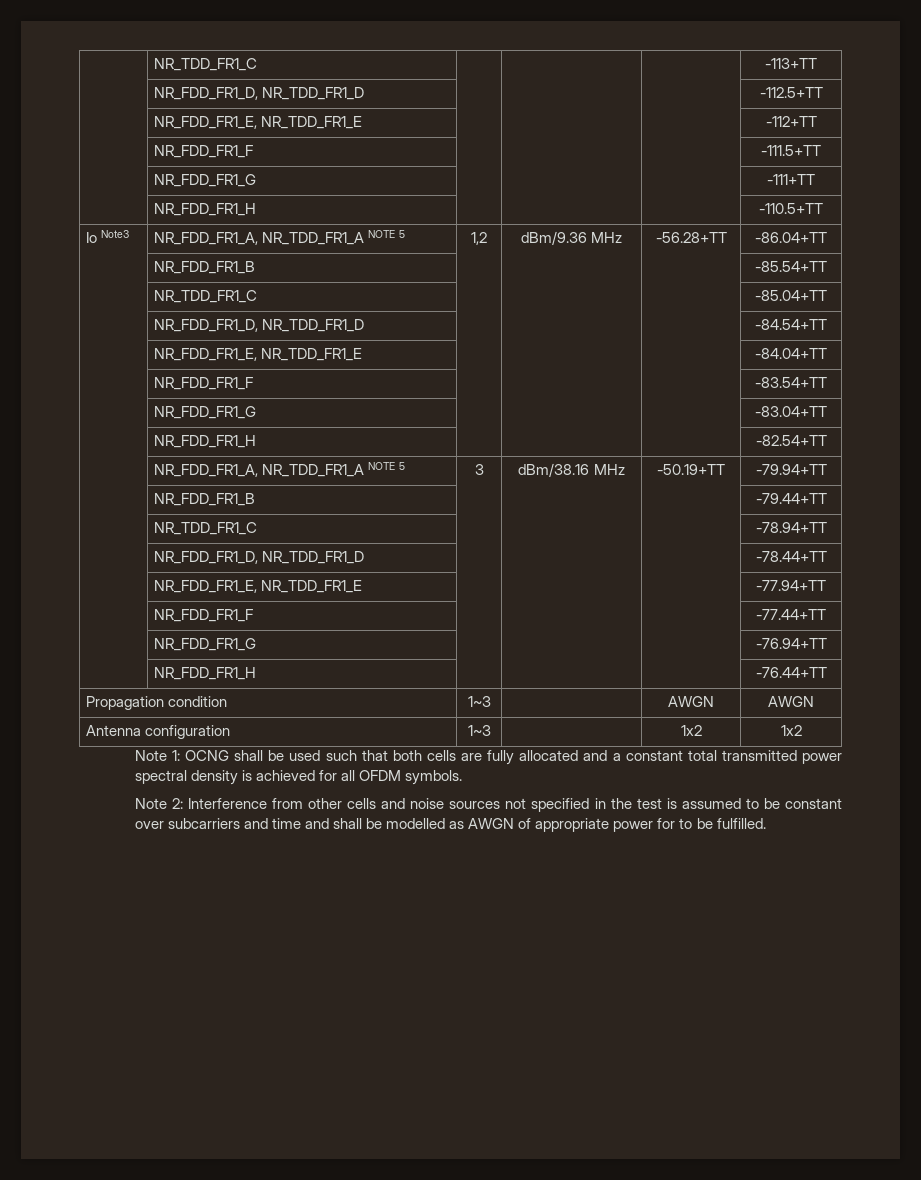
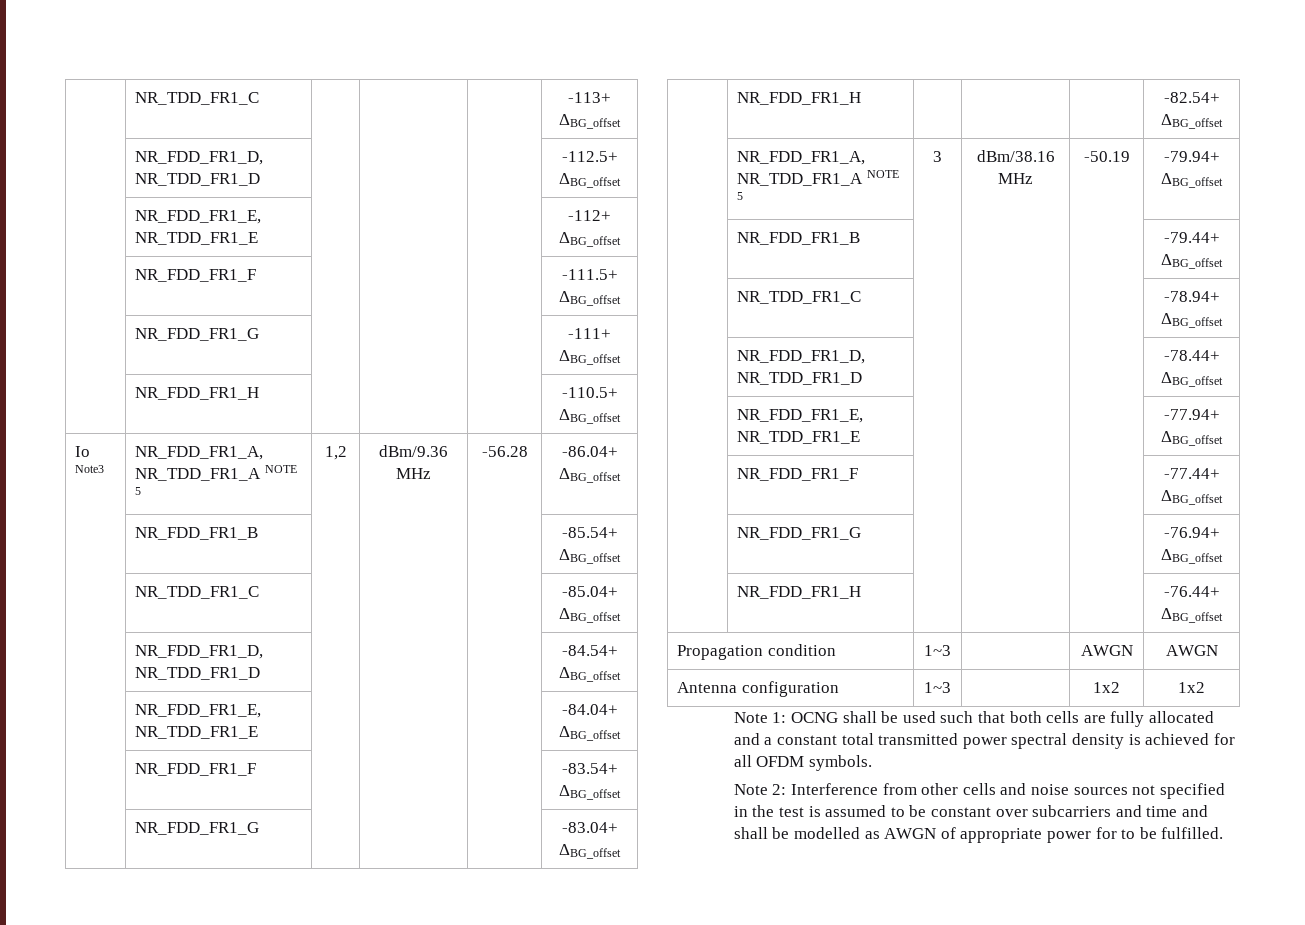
[154,58,258,71] [765,58,817,69] [154,87,365,100] [759,87,823,98] [154,116,363,129] [765,116,817,127] [154,145,254,158] [761,145,821,156] [154,174,257,187] [767,174,815,185] [154,203,257,216] [759,203,823,214] | NR_TDD_FR1_C | | | | -113+TT // | NR_FDD_FR1_D, NR_TDD_FR1_D | | | | -112.5+TT // | NR_FDD_FR1_E, NR_TDD_FR1_E | | | | -112+TT // | NR_FDD_FR1_F | | | | -111.5+TT // | NR_FDD_FR1_G | | | | -111+TT // | NR_FDD_FR1_H | | | | -110.5+TT -> [135,92,260,105] [568,92,611,103] [559,114,621,129] [135,151,264,165] [135,173,261,186] [561,151,618,162] [559,173,621,188] [135,210,262,224] [135,232,259,245] [568,210,611,221] [559,232,621,247] [135,269,257,282] [561,269,618,280] [559,291,621,306] [135,328,260,341] [568,328,611,339] [559,350,621,365] [135,387,260,400] [561,387,618,398] [559,409,621,424] | NR_TDD_FR1_C | | | | -113+ ΔBG_offset // | NR_FDD_FR1_D, NR_TDD_FR1_D | | | | -112.5+ ΔBG_offset // | NR_FDD_FR1_E, NR_TDD_FR1_E | | | | -112+ ΔBG_offset // | NR_FDD_FR1_F | | | | -111.5+ ΔBG_offset // | NR_FDD_FR1_G | | | | -111+ ΔBG_offset // | NR_FDD_FR1_H | | | | -110.5+ ΔBG_offset
[655,232,727,243] [755,232,827,243] [154,261,256,274] [755,261,827,272] [154,290,258,303] [755,290,827,301] [154,319,365,332] [755,319,827,330] [154,348,363,361] [755,348,827,359] [154,377,254,390] [755,377,827,388] [154,406,257,419] [755,406,827,417] [154,435,257,448] [755,435,827,446] -56.28+TT | -86.04+TT // | NR_FDD_FR1_B | | | | -85.54+TT // | NR_TDD_FR1_C | | | | -85.04+TT // | NR_FDD_FR1_D, NR_TDD_FR1_D | | | | -84.54+TT // | NR_FDD_FR1_E, NR_TDD_FR1_E | | | | -84.04+TT // | NR_FDD_FR1_F | | | | -83.54+TT // | NR_FDD_FR1_G | | | | -83.04+TT // | NR_FDD_FR1_H | | | | -82.54+TT -> [481,446,528,457] [561,446,618,457] [559,468,621,483] [135,527,259,540] [561,527,618,538] [559,549,621,564] [135,586,260,599] [561,586,618,597] [559,608,621,623] [135,645,264,659] [135,667,261,680] [561,645,618,656] [559,667,621,682] [135,704,262,718] [135,726,259,739] [561,704,618,715] [559,726,621,741] [135,763,257,776] [561,763,618,774] [559,785,621,800] [135,822,260,835] [561,822,618,833] [559,844,621,859] [737,92,862,105] [1163,92,1220,103] [1161,114,1223,129] -56.28 | -86.04+ ΔBG_offset // | NR_FDD_FR1_B | | | | -85.54+ ΔBG_offset // | NR_TDD_FR1_C | | | | -85.04+ ΔBG_offset // | NR_FDD_FR1_D, NR_TDD_FR1_D | | | | -84.54+ ΔBG_offset // | NR_FDD_FR1_E, NR_TDD_FR1_E | | | | -84.04+ ΔBG_offset // | NR_FDD_FR1_F | | | | -83.54+ ΔBG_offset // | NR_FDD_FR1_G | | | | -83.04+ ΔBG_offset // | NR_FDD_FR1_H | | | | -82.54+ ΔBG_offset
[657,464,725,475] [755,464,827,475] [154,493,256,506] [755,493,827,504] [154,522,258,535] [755,522,827,533] [154,551,365,564] [755,551,827,562] [154,580,363,593] [756,580,826,591] [154,609,254,622] [756,609,826,620] [154,638,257,651] [755,638,827,649] [154,667,257,680] [755,667,827,678] -50.19+TT | -79.94+TT // | NR_FDD_FR1_B | | | | -79.44+TT // | NR_TDD_FR1_C | | | | -78.94+TT // | NR_FDD_FR1_D, NR_TDD_FR1_D | | | | -78.44+TT // | NR_FDD_FR1_E, NR_TDD_FR1_E | | | | -77.94+TT // | NR_FDD_FR1_F | | | | -77.44+TT // | NR_FDD_FR1_G | | | | -76.94+TT // | NR_FDD_FR1_H | | | | -76.44+TT -> [1083,151,1130,162] [1163,151,1220,162] [1161,173,1223,188] [737,232,861,245] [1163,232,1220,243] [1161,254,1223,269] [737,291,862,304] [1163,291,1220,302] [1161,313,1223,328] [737,350,866,364] [737,372,863,385] [1163,350,1220,361] [1161,372,1223,387] [737,409,864,423] [737,431,861,444] [1163,409,1220,420] [1161,431,1223,446] [737,468,859,481] [1163,468,1220,479] [1161,490,1223,505] [737,527,862,540] [1163,527,1220,538] [1161,549,1223,564] [737,586,862,599] [1163,586,1220,597] [1161,608,1223,623] -50.19 | -79.94+ ΔBG_offset // | NR_FDD_FR1_B | | | | -79.44+ ΔBG_offset // | NR_TDD_FR1_C | | | | -78.94+ ΔBG_offset // | NR_FDD_FR1_D, NR_TDD_FR1_D | | | | -78.44+ ΔBG_offset // | NR_FDD_FR1_E, NR_TDD_FR1_E | | | | -77.94+ ΔBG_offset // | NR_FDD_FR1_F | | | | -77.44+ ΔBG_offset // | NR_FDD_FR1_G | | | | -76.94+ ΔBG_offset // | NR_FDD_FR1_H | | | | -76.44+ ΔBG_offset

